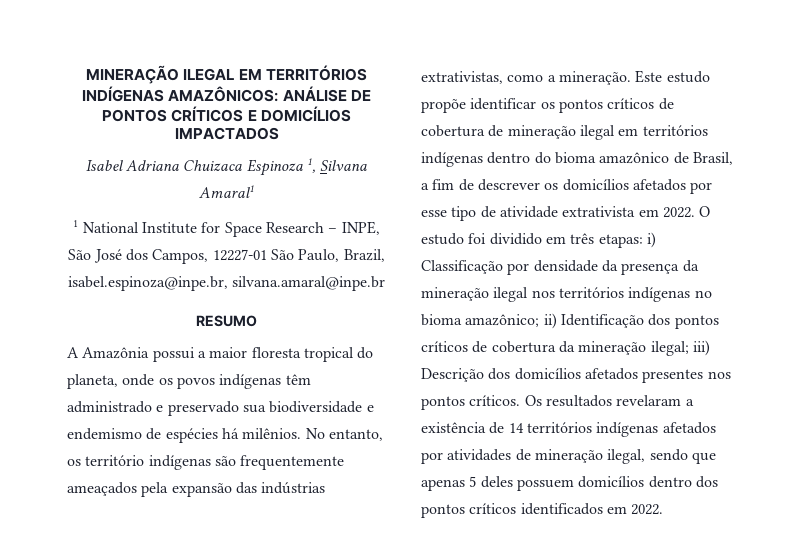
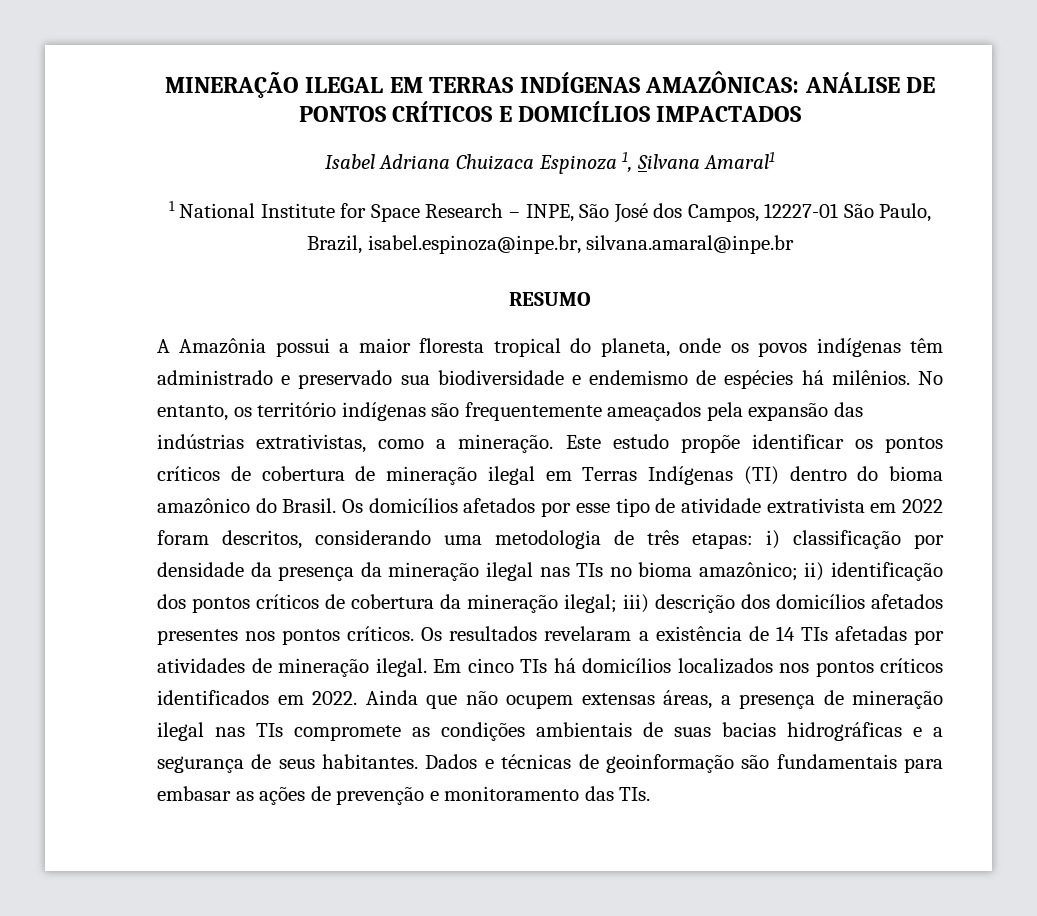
[265,65,367,81] [82,86,279,102] TERRITÓRIOS INDÍGENAS AMAZÔNICOS: -> [429,71,800,93] TERRAS INDÍGENAS AMAZÔNICAS:
[642,125,708,136] [421,152,483,167] territórios indígenas -> [582,466,779,485] Terras Indígenas (TI)
[673,152,733,165] [421,179,559,191] de Brasil, a fim de descrever os -> [255,498,364,513] do Brasil. Os
[662,206,711,218] [421,233,566,245] 2022. O estudo foi dividido em -> [902,499,944,513] [157,530,634,549] 2022 foram descritos, considerando uma metodologia de
[421,260,503,274] Classificação -> [793,530,901,549] classificação
[531,287,691,302] nos territórios indígenas -> [539,563,604,577] nas TIs
[560,314,644,328] Identificação -> [831,562,944,581] identificação
[421,368,484,382] Descrição -> [655,594,735,613] descrição
[526,422,716,437] territórios indígenas afetados -> [800,626,907,641] TIs afetadas
[607,449,716,464] [421,476,718,491] ilegal, sendo que apenas 5 deles possuem domicílios dentro dos -> [375,658,809,677] ilegal. Em cinco TIs há domicílios localizados nos
(664, 509) none -> [365,690,943,709] [157,722,943,741] [157,754,944,773] [157,786,651,805] Ainda que não ocupem extensas áreas, a presença de mineração ilegal nas TIs compromete as condições ambientais de suas bacias hidrográficas e a segurança de seus habitantes. Dados e técnicas de geoinformação são fundamentais para embasar as ações de prevenção e monitoramento das TIs.

